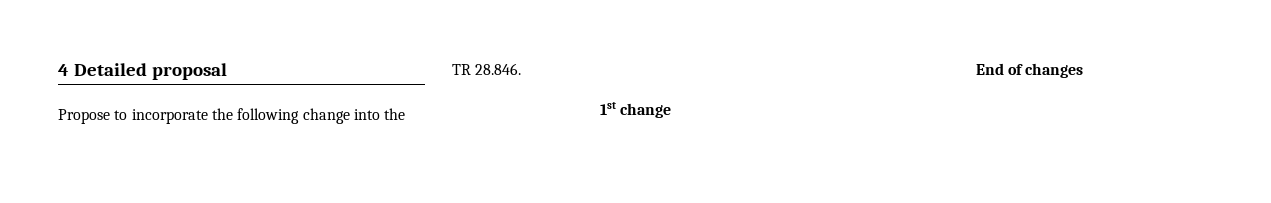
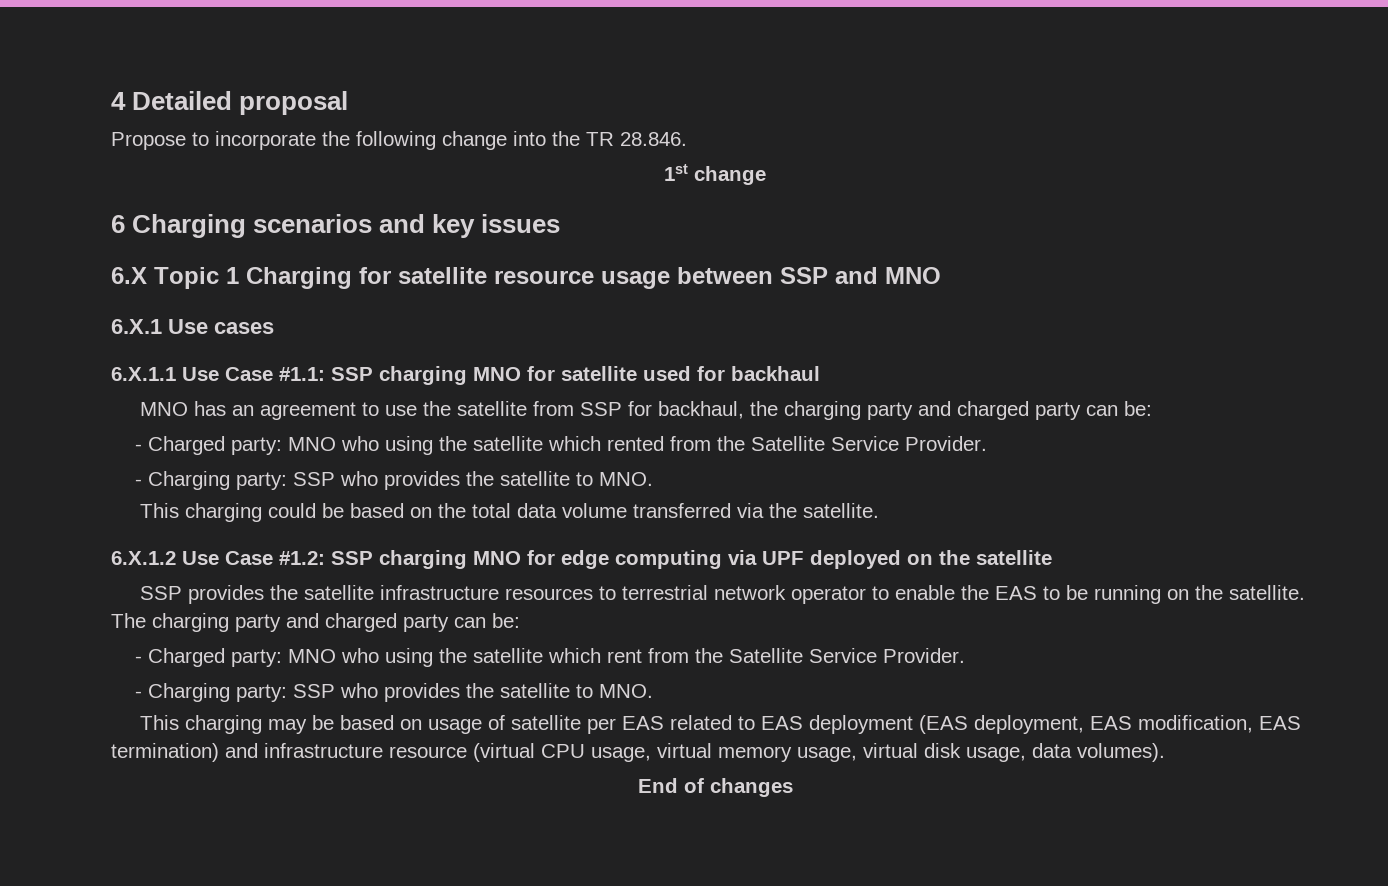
(672, 110) none -> [111,214,561,238] [111,267,941,289] [111,319,274,334] [111,366,820,385] [139,401,1152,420] [134,436,987,455] [134,471,653,490] [139,503,879,522] [111,550,1052,569] [139,585,1305,604] [111,613,520,632] [134,648,965,667] [134,683,653,702] [139,715,1301,734] [111,743,1165,762] // 6 Charging scenarios and key issues // 6.X Topic 1 Charging for satellite resource usage between SSP and MNO // 6.X.1 Use cases // 6.X.1.1 Use Case #1.1: SSP charging MNO for satellite used for backhaul // MNO has an agreement to use the satellite from SSP for backhaul, the charging party and charged party can be: // - Charged party: MNO who using the satellite which rented from the Satellite Service Provider. // - Charging party: SSP who provides the satellite to MNO. // This charging could be based on the total data volume transferred via the satellite. // 6.X.1.2 Use Case #1.2: SSP charging MNO for edge computing via UPF deployed on the satellite // SSP provides the satellite infrastructure resources to terrestrial network operator to enable the EAS to be running on the satellite. The charging party and charged party can be: // - Charged party: MNO who using the satellite which rent from the Satellite Service Provider. // - Charging party: SSP who provides the satellite to MNO. // This charging may be based on usage of satellite per EAS related to EAS deployment (EAS deployment, EAS modification, EAS termination) and infrastructure resource (virtual CPU usage, virtual memory usage, virtual disk usage, data volumes).

